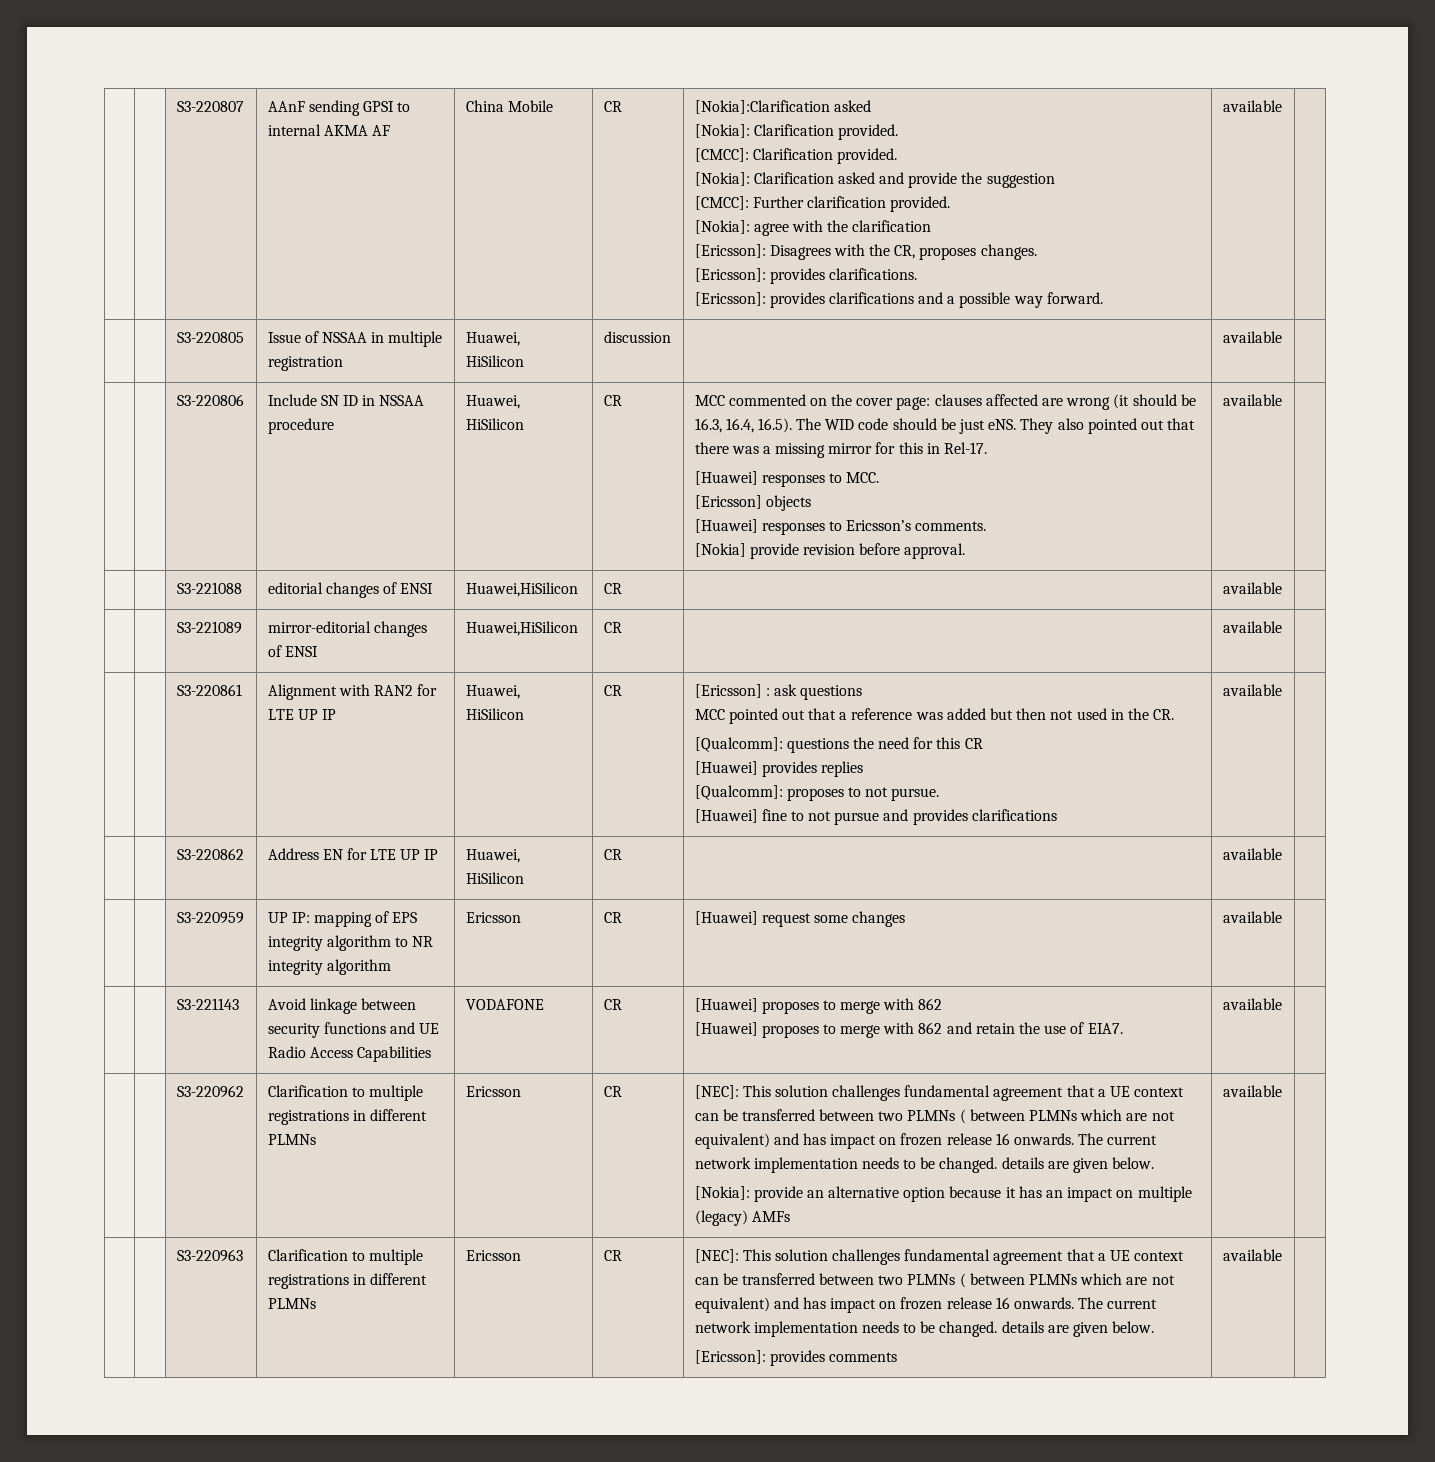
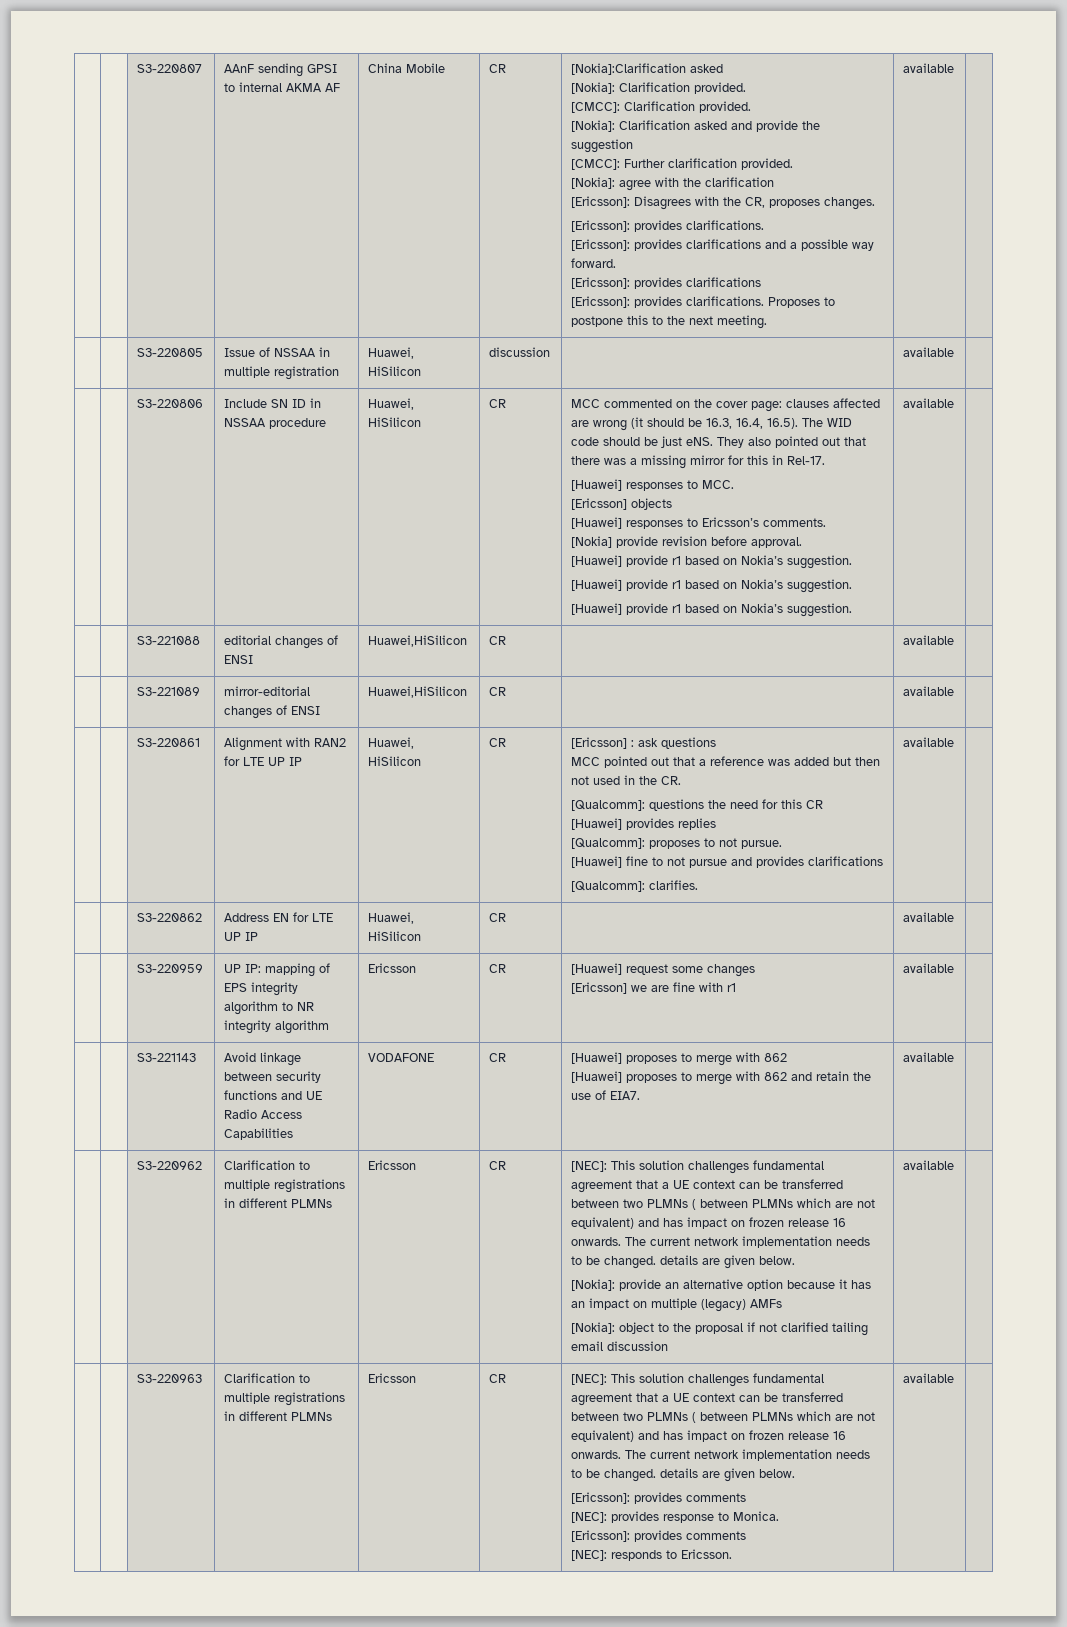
(1103, 298) none -> [571,277,762,289] [571,296,836,308] [571,315,768,329] // [Ericsson]: provides clarifications // [Ericsson]: provides clarifications. Proposes to postpone this to the next meeting.
(966, 551) none -> [571,555,853,569] [571,579,853,593] [571,603,853,617] // [Huawei] provide r1 based on Nokia’s suggestion. // [Huawei] provide r1 based on Nokia’s suggestion. // [Huawei] provide r1 based on Nokia’s suggestion.
(1057, 815) none -> [571,880,699,892] // [Qualcomm]: clarifies.
(906, 919) none -> [571,982,737,994] // [Ericsson] we are fine with r1
(790, 1216) none -> [571,1322,869,1336] [571,1341,669,1351] // [Nokia]: object to the proposal if not clarified tailing email discussion
(897, 1357) none -> [571,1511,780,1523] [571,1530,747,1542] [571,1549,733,1561] // [NEC]: provides response to Monica. // [Ericsson]: provides comments // [NEC]: responds to Ericsson.

